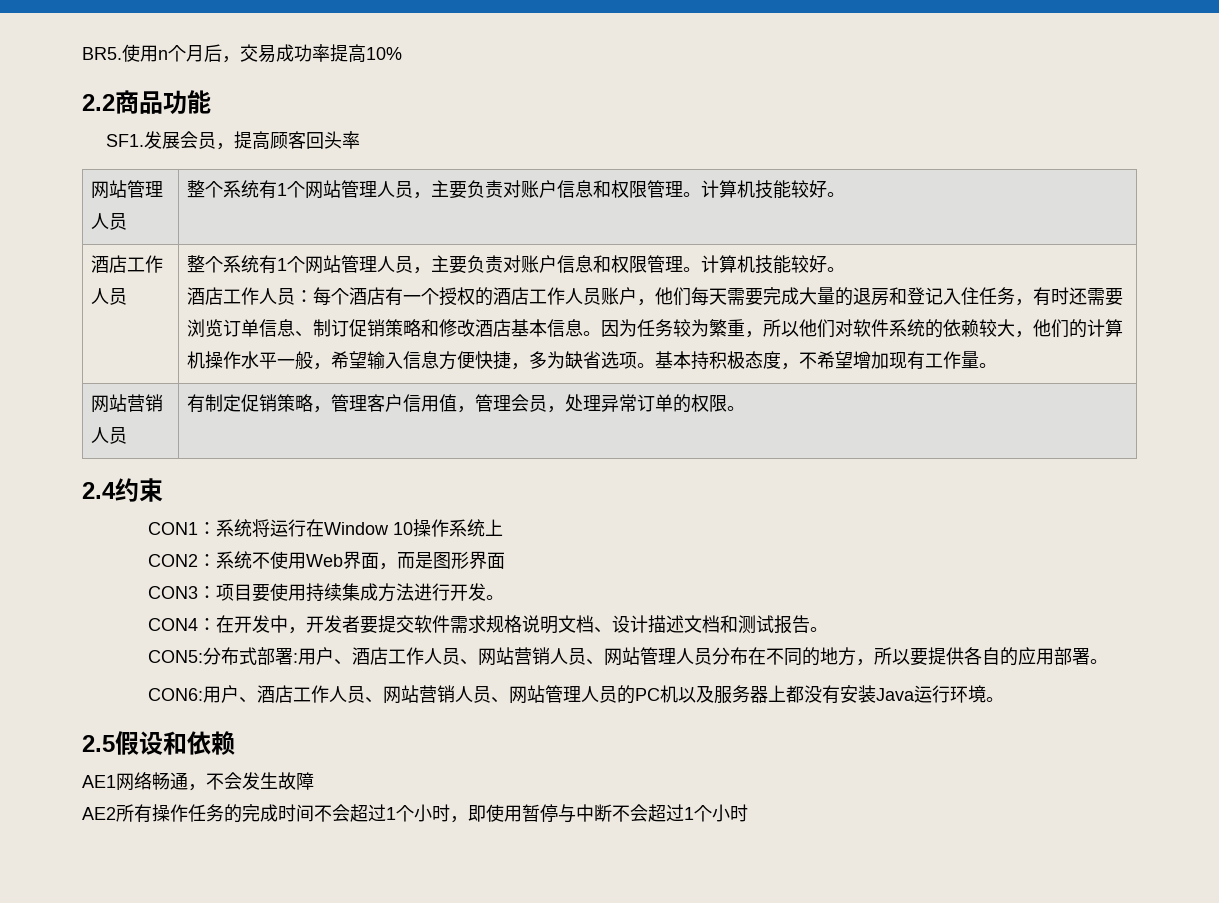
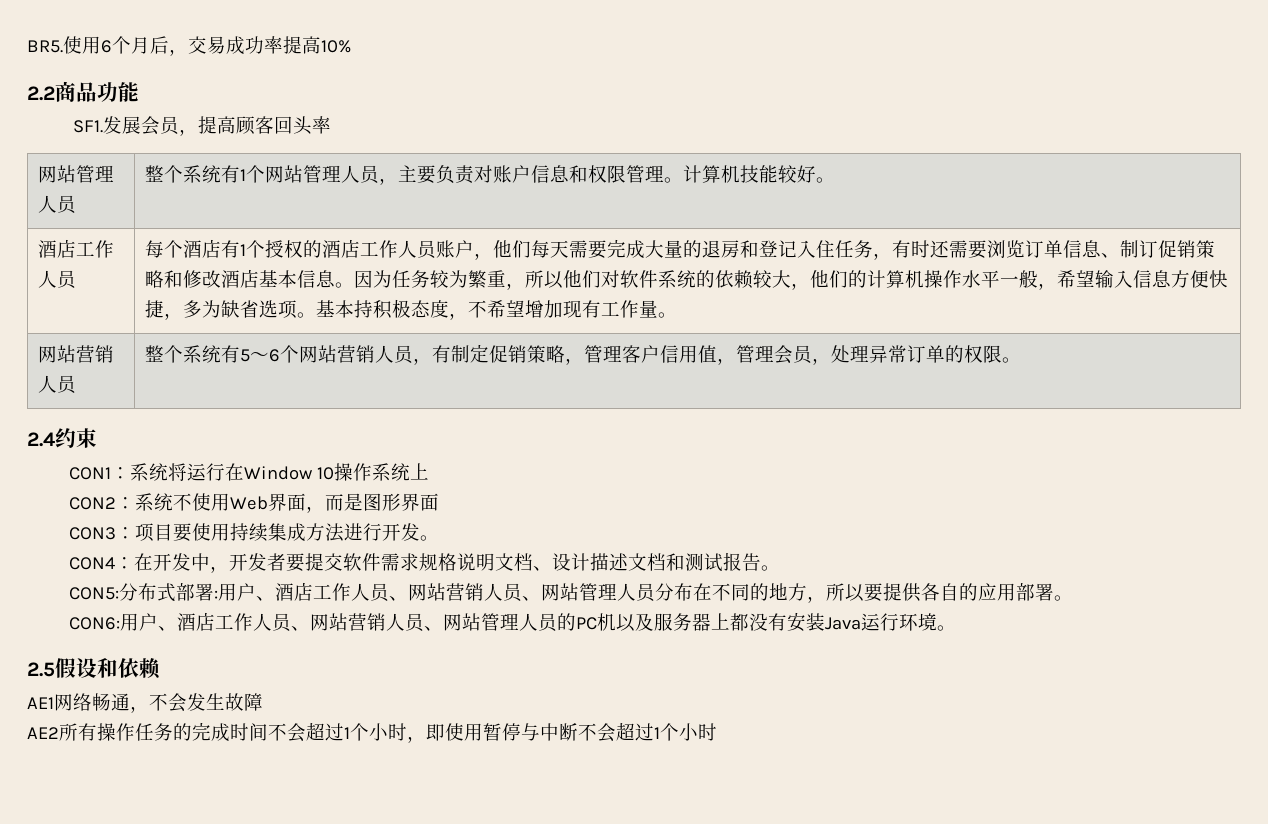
[158,50,168,60] n -> [101,40,112,53] 6
[187,255,846,274] [187,287,314,305] 整个系统有1个网站管理人员，主要负责对账户信息和权限管理。计算机技能较好。 // 酒店工作人员： -> (78, 279) none
[403,295,422,303] 一 -> [240,244,247,256] 1
(128, 435) none -> [145,345,433,365] 整个系统有5～6个网站营销人员，

